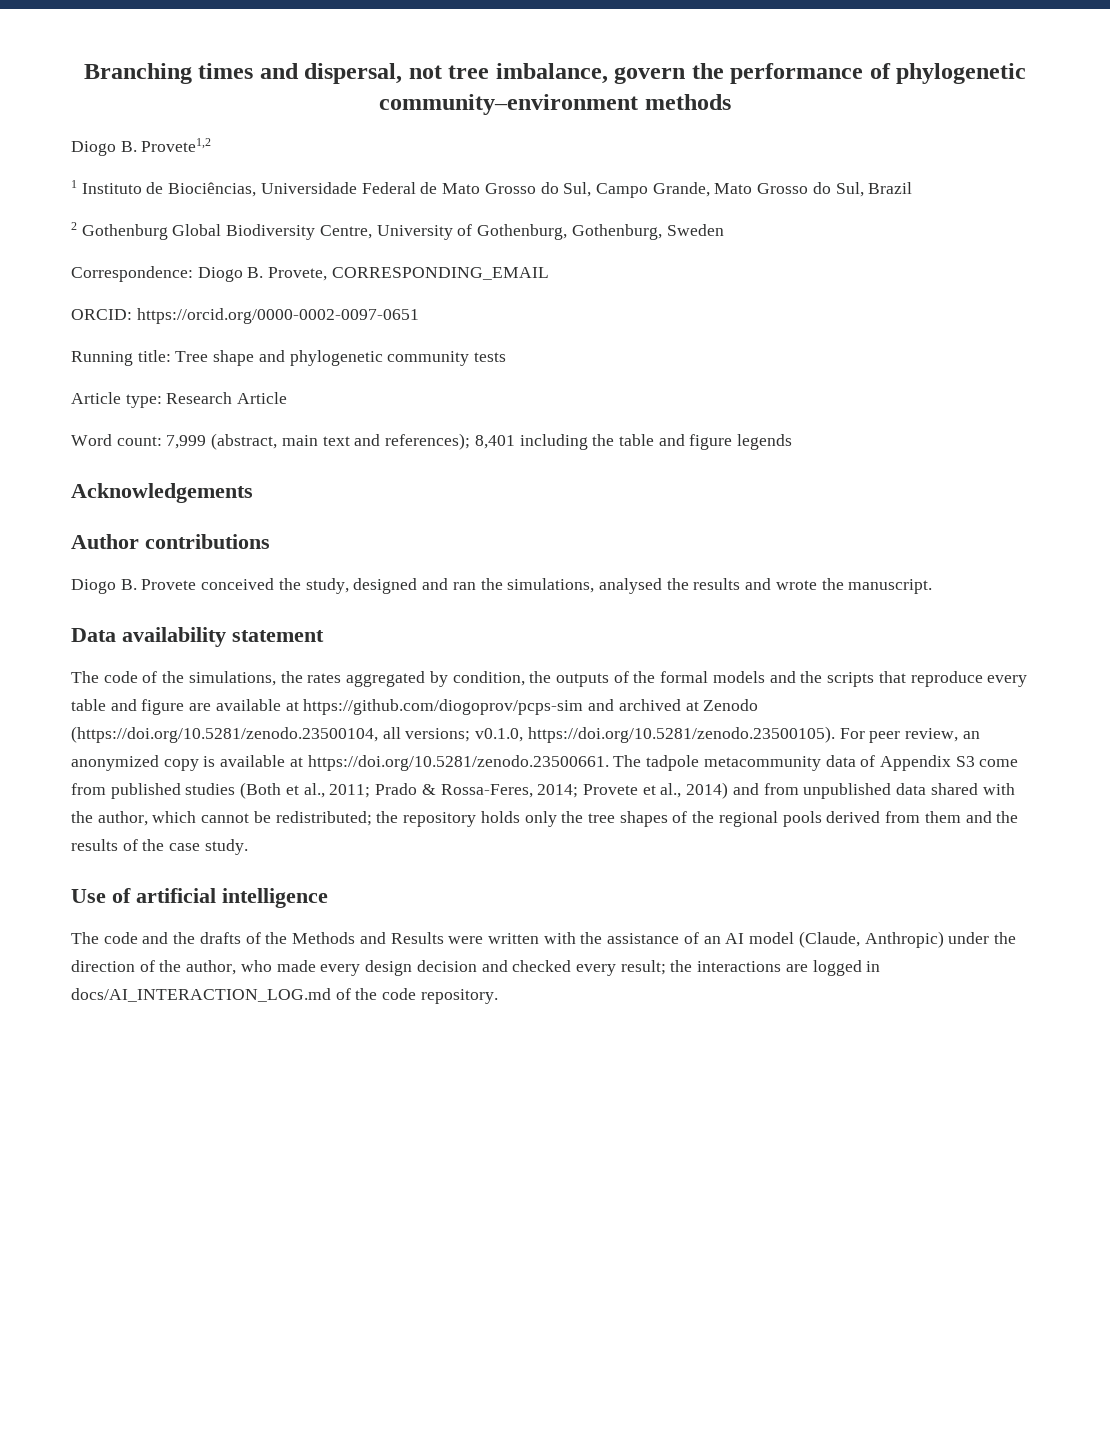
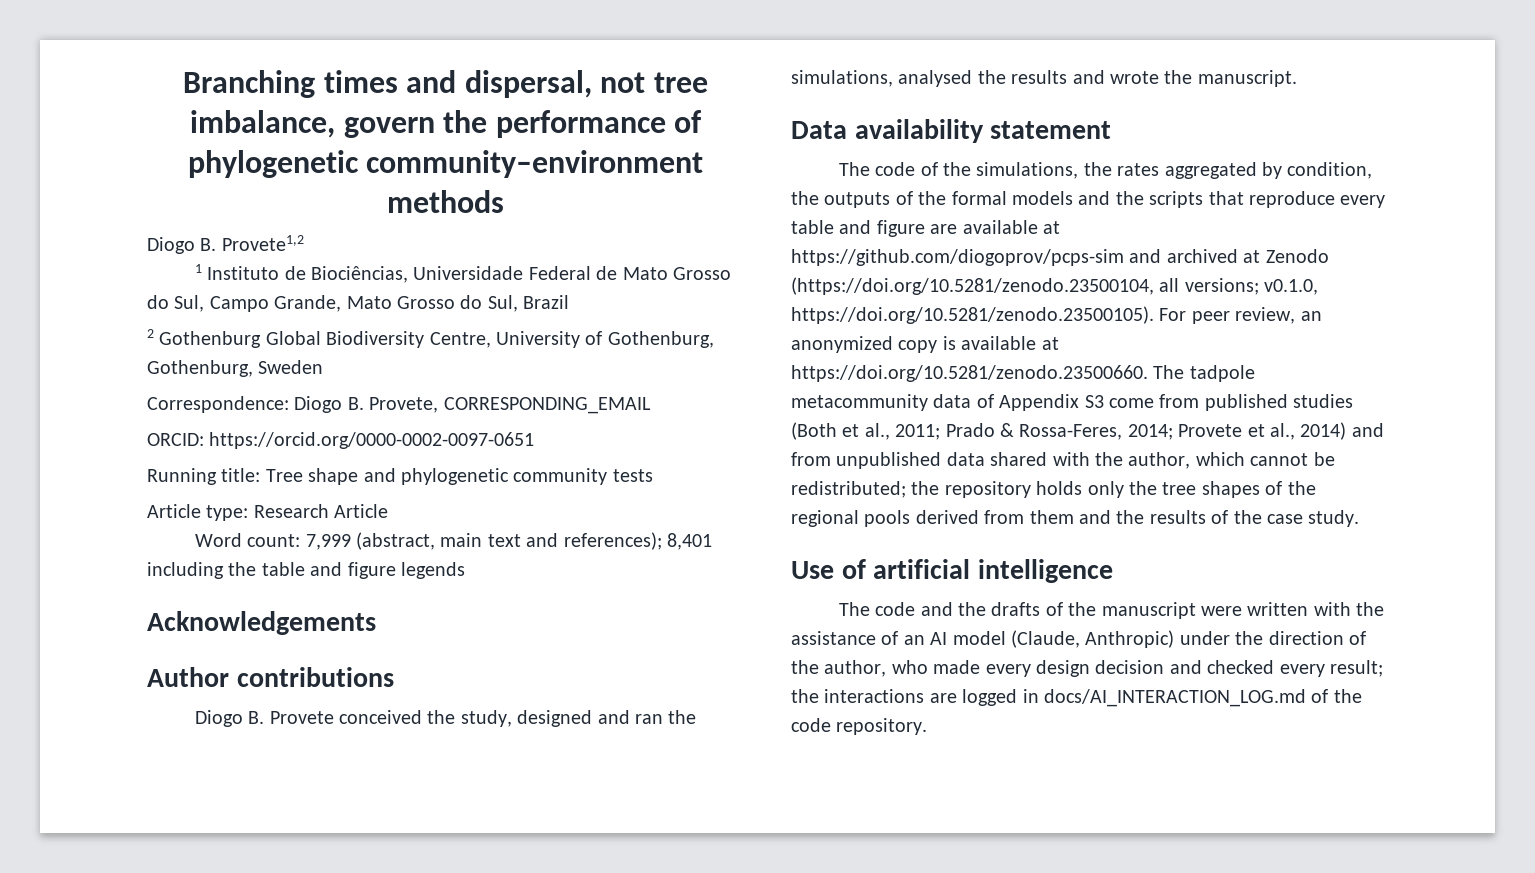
[307,755,609,771] https://doi.org/10.5281/zenodo.23500661. -> [791,365,1148,382] https://doi.org/10.5281/zenodo.23500660.
[292,932,444,944] Methods and Results -> [1101,602,1196,619] manuscript

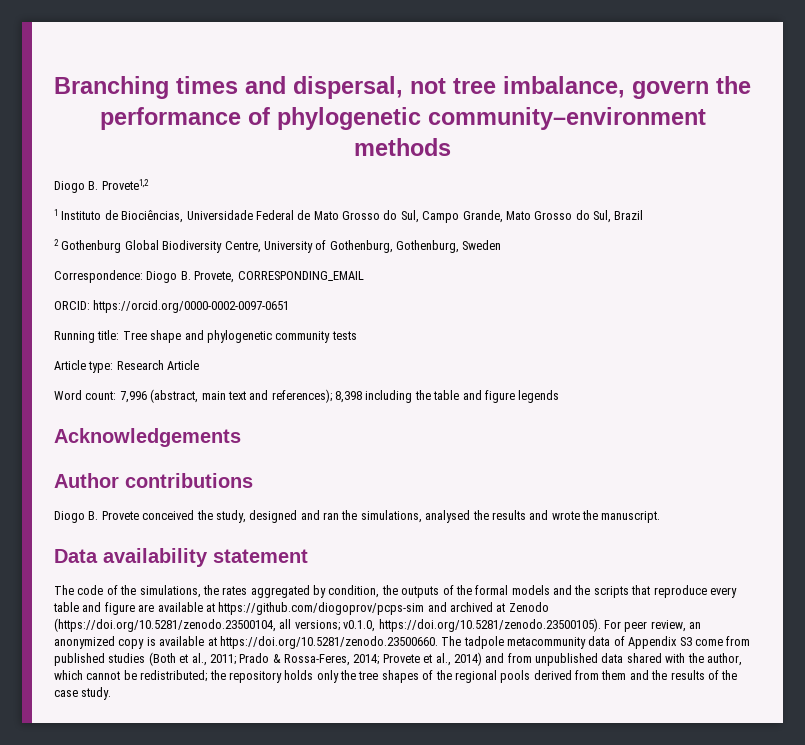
[305,534,351,550] 7,999 -> [119,391,147,403] 7,996
[666,533,712,550] 8,401 -> [335,391,362,403] 8,398
[791,559,1113,583] [838,602,1385,619] [791,630,1366,648] [791,660,1383,677] [791,689,1362,707] [791,718,928,735] // Use of artificial intelligence // The code and the drafts of the manuscript were written with the assistance of an AI model (Claude, Anthropic) under the direction of the author, who made every design decision and checked every result; the interactions are logged in docs/AI_INTERACTION_LOG.md of the code repository. -> (112, 693) none

